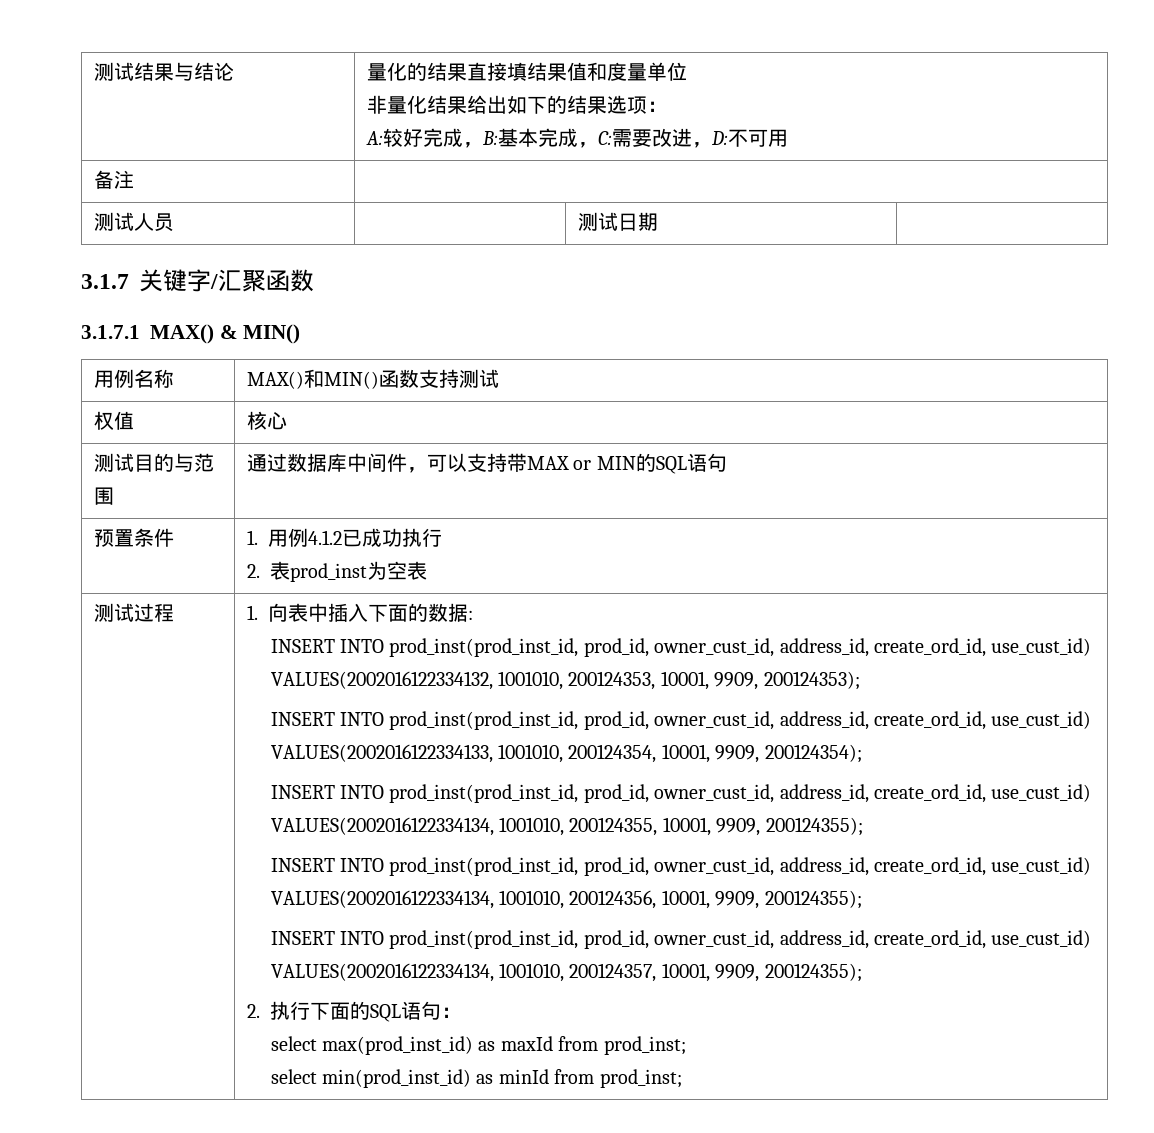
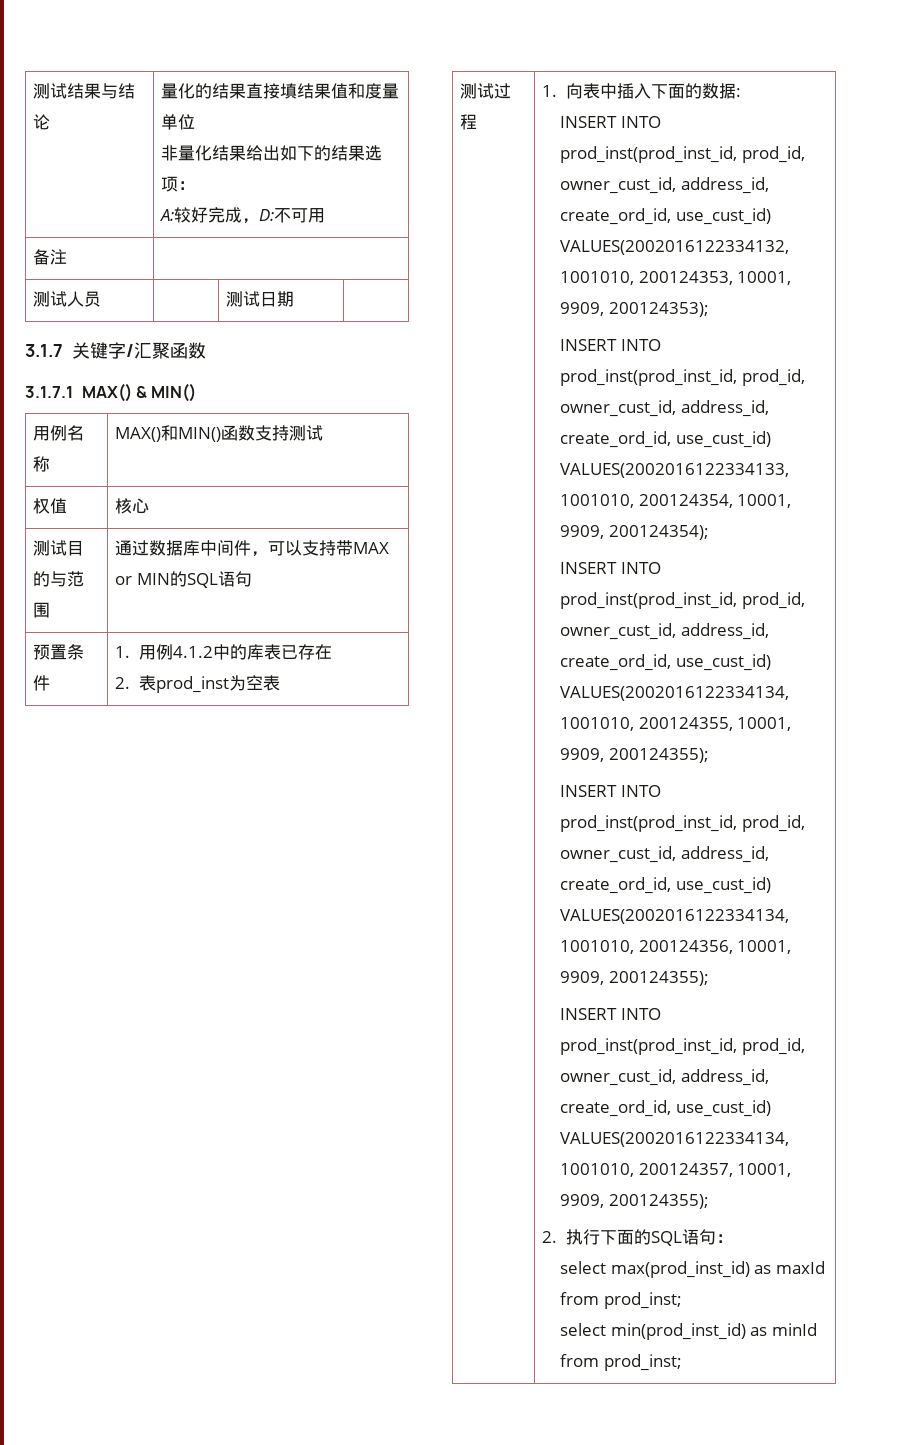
[481,128,712,148] B:基本完成，C:需要改进， -> (260, 221) none
[341,528,442,547] 已成功执行 -> [212,644,332,660] 中的库表已存在

